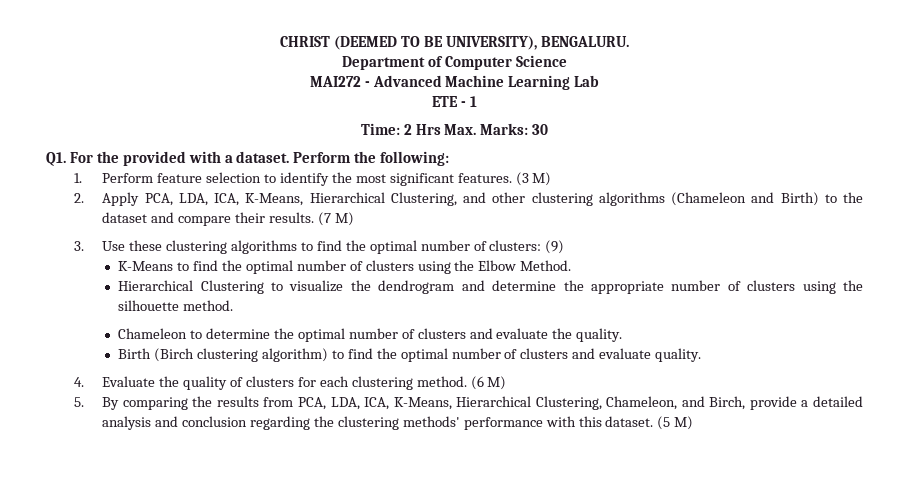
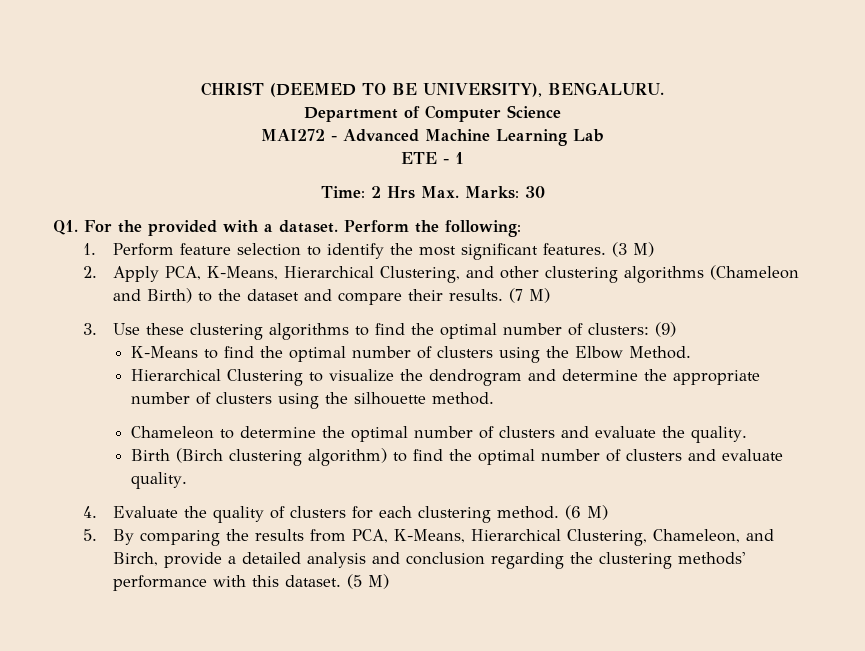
[178,193,240,206] LDA, ICA, -> (201, 273) none
[330,397,390,410] LDA, ICA, -> (388, 536) none

